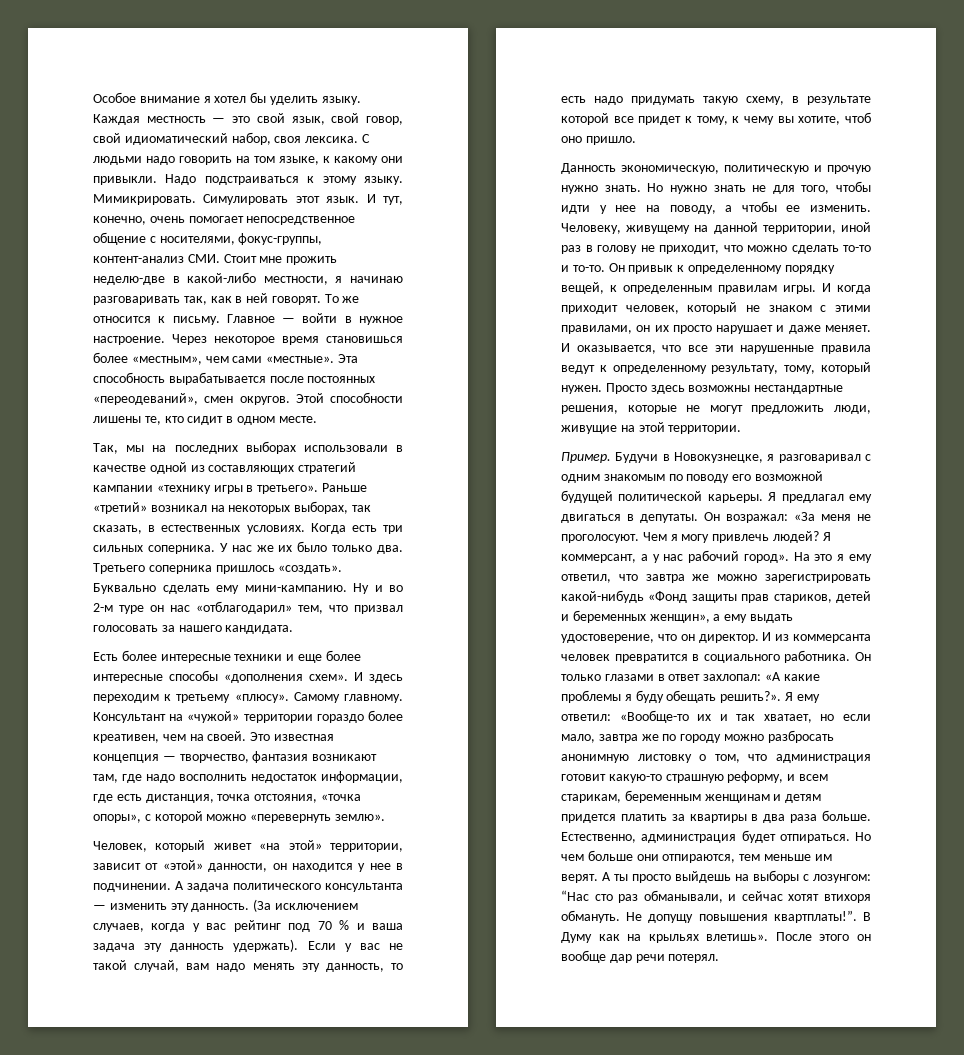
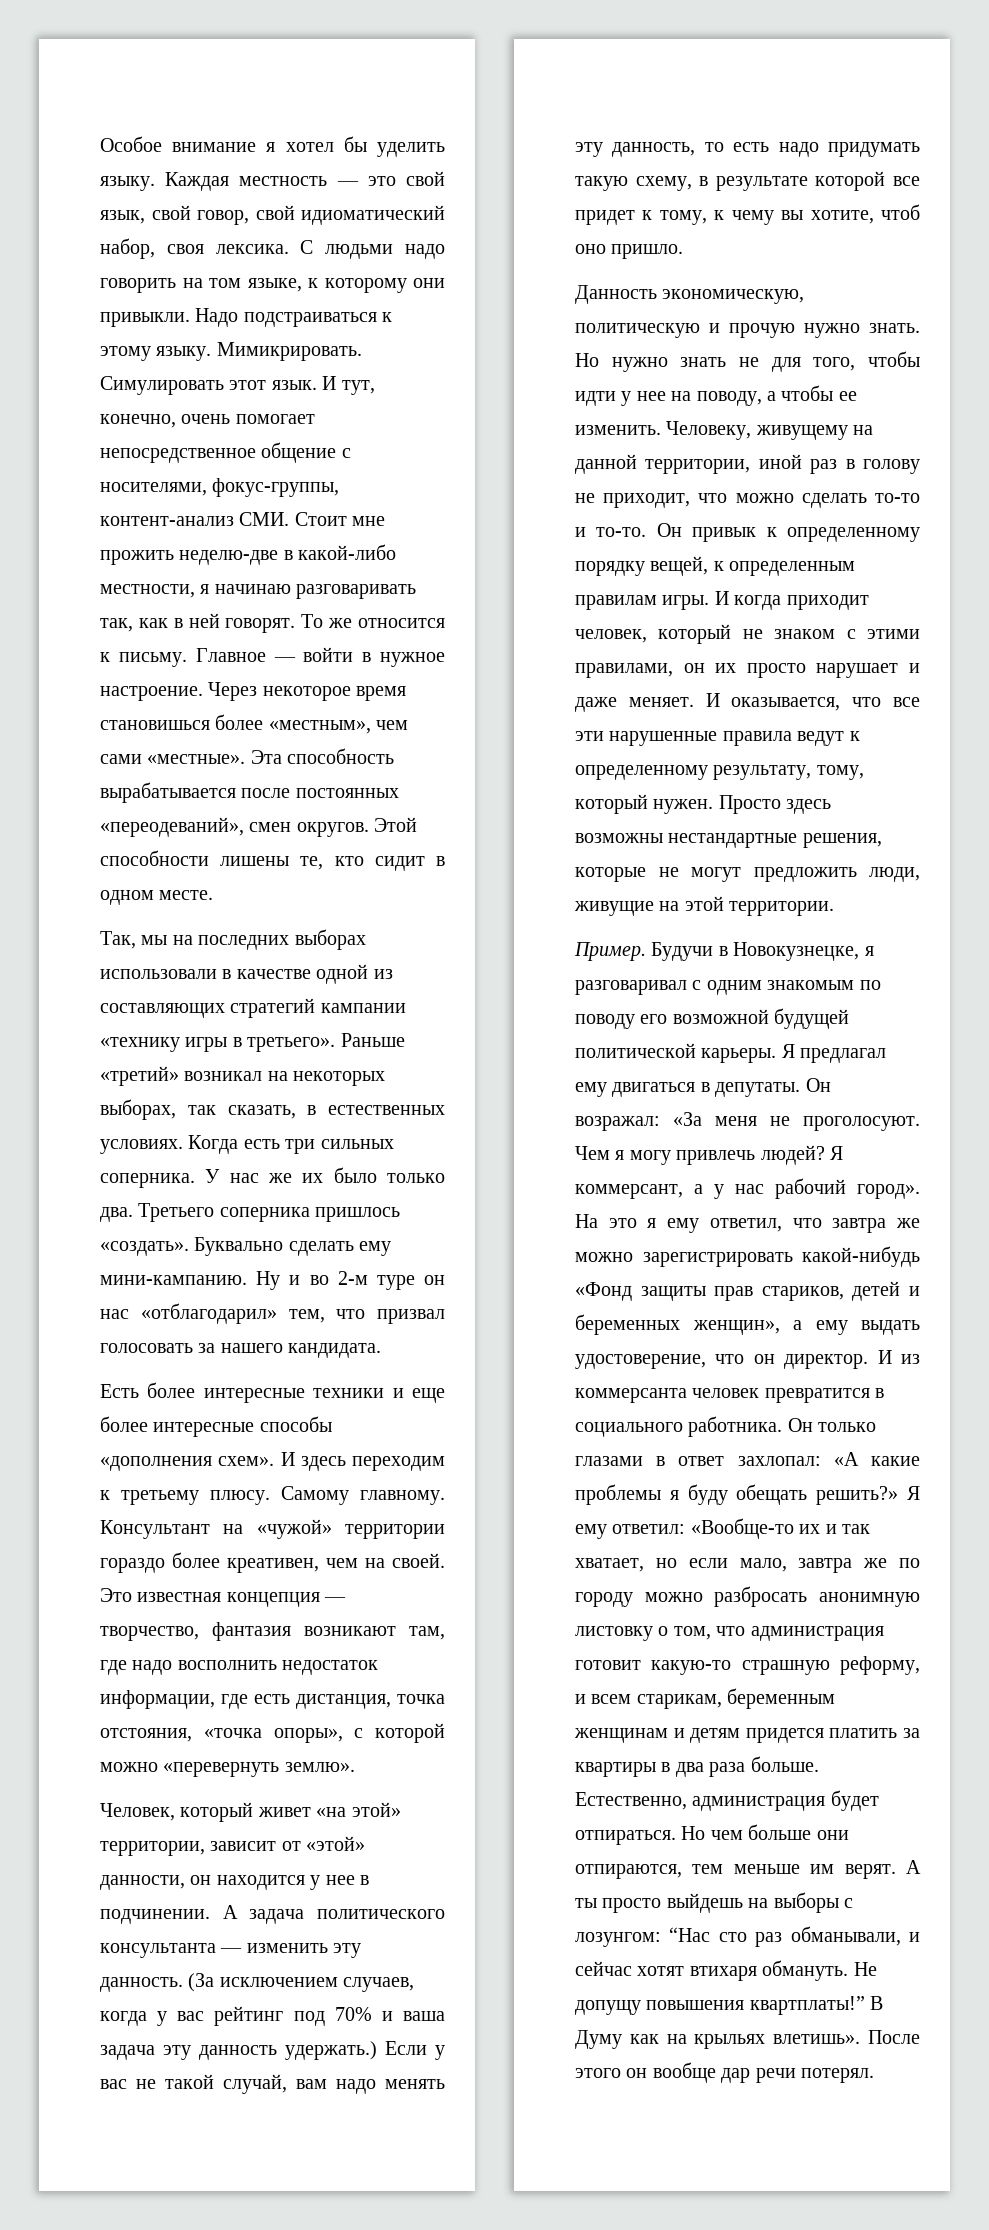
[334,156,378,165] какому -> [324,278,407,293] которому
[234,694,289,703] «плюсу». -> [210,1490,270,1505] плюсу.
[317,920,350,930] 70 % -> [334,2007,372,2021] 70%
[233,939,299,952] удержать). -> [285,2041,377,2060] удержать.)
[720,691,782,703] решить?». -> [816,1486,899,1505] решить?»
[824,894,871,903] втихоря -> [689,1966,757,1981] втихаря
[773,910,857,923] квартплаты!”. -> [749,1996,865,2015] квартплаты!”

